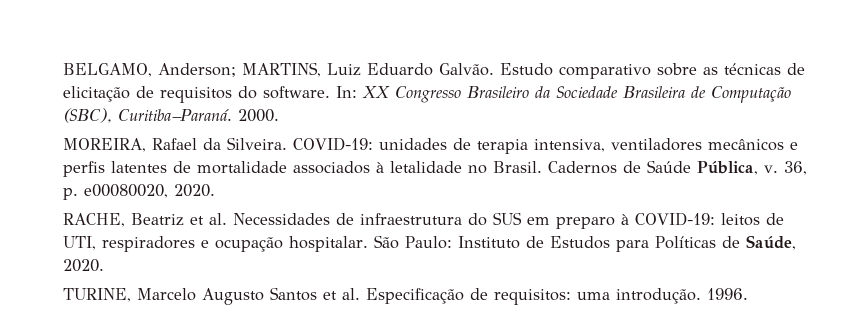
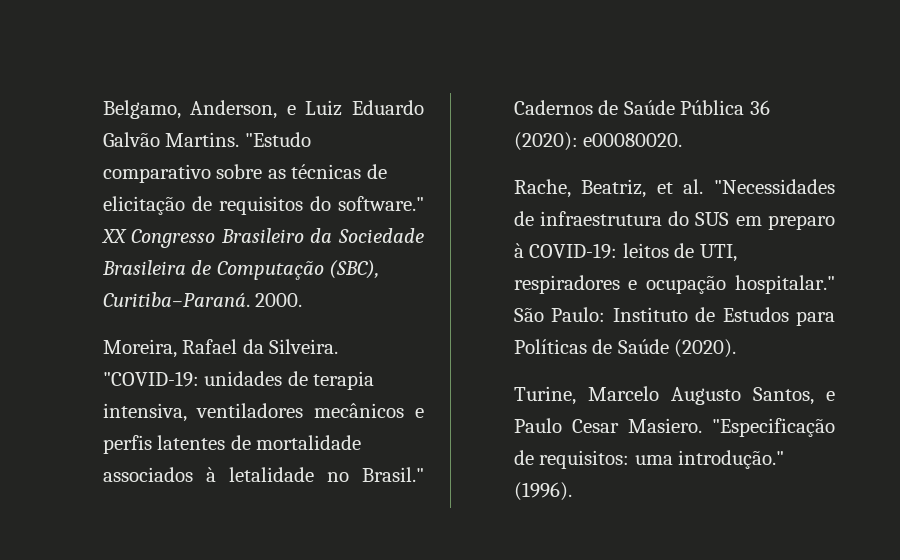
[62,62,553,77] BELGAMO, Anderson; MARTINS, Luiz Eduardo Galvão. Estudo -> [102,100,425,119] [102,132,311,147] Belgamo, Anderson, e Luiz Eduardo Galvão Martins. "Estudo
[262,86,357,99] software. In: -> [338,196,425,211] software."
[62,138,146,152] MOREIRA, -> [102,339,177,358] Moreira,
[292,137,373,151] COVID-19: -> [102,371,199,387] "COVID-19:
[492,161,542,173] Brasil. -> [362,467,425,482] Brasil."
[696,161,807,175] [62,184,215,200] [62,213,330,227] Pública, v. 36, p. e00080020, 2020. // RACHE, Beatriz et al. Necessidades -> [680,100,770,115] [513,132,683,151] [513,179,835,198] Pública 36 (2020): e00080020. // Rache, Beatriz, et al. "Necessidades
[288,236,368,252] hospitalar. -> [735,275,835,294] hospitalar."
[745,235,796,250] [62,259,104,272] [62,287,464,305] Saúde, 2020. // TURINE, Marcelo Augusto Santos et al. Especificação -> [617,339,737,358] [513,386,836,405] [513,418,835,437] Saúde (2020). // Turine, Marcelo Augusto Santos, e Paulo Cesar Masiero. "Especificação
[615,288,748,304] introdução. 1996. -> [678,450,785,469] [513,482,572,501] introdução." (1996).

